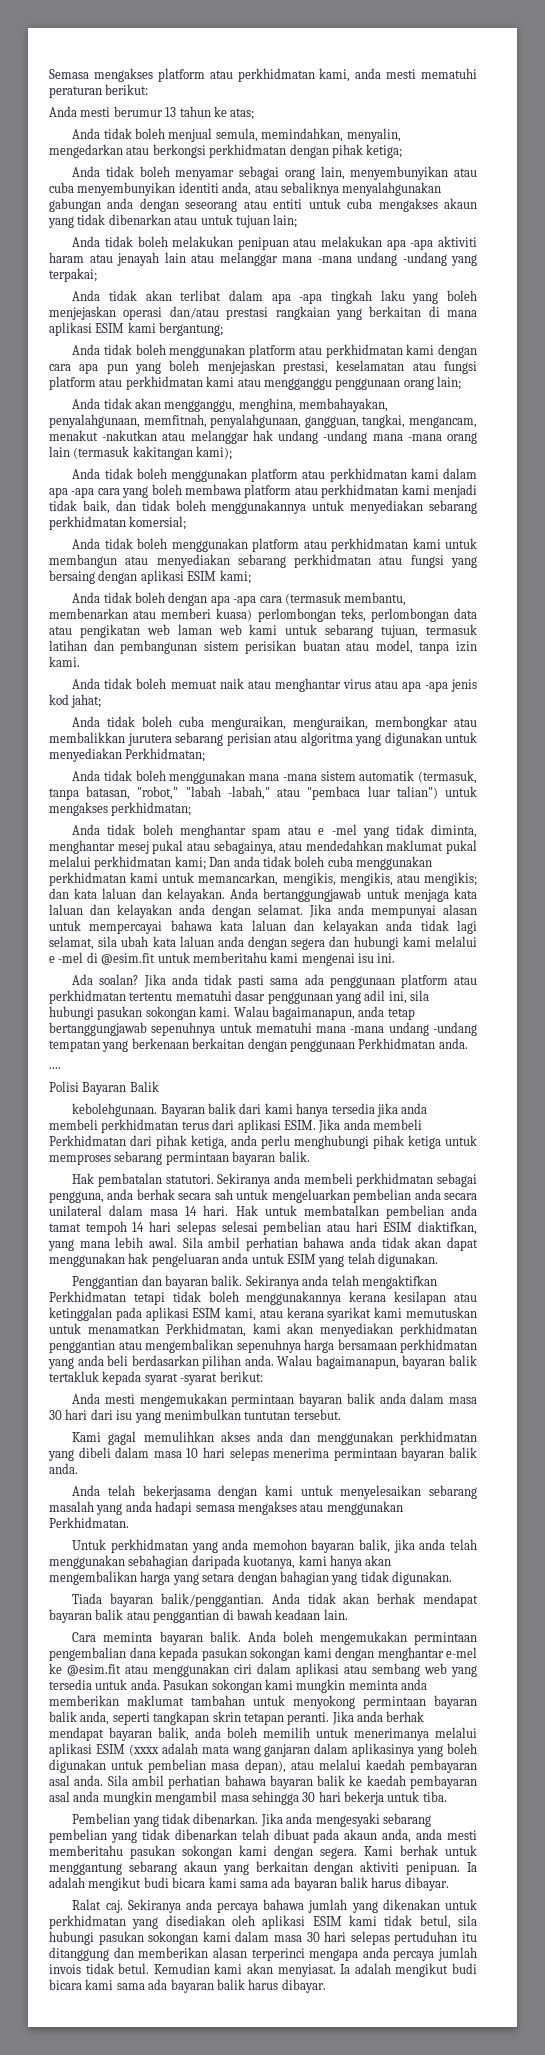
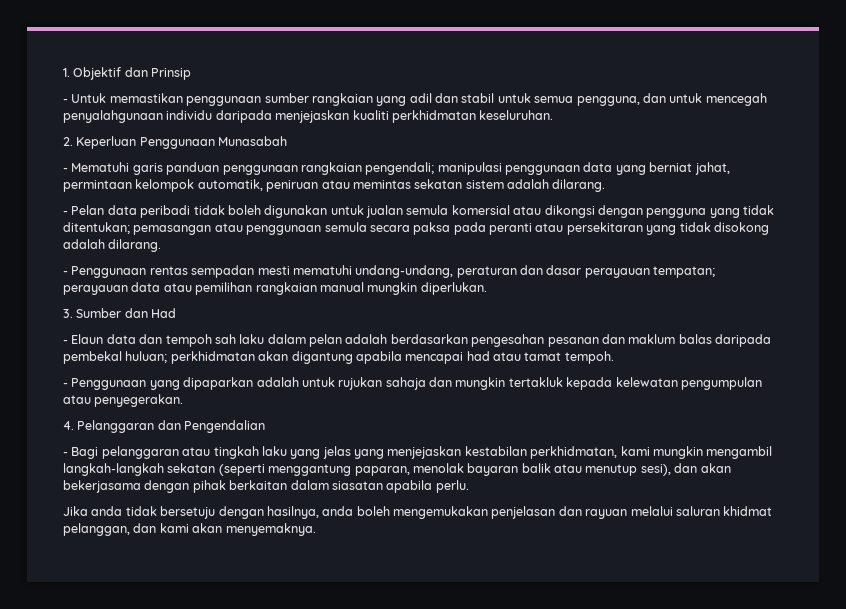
[49,68,477,82] [49,84,149,98] [49,106,255,120] [72,128,401,142] [49,144,403,158] [72,166,478,180] [49,182,442,196] [49,198,478,212] [48,214,298,228] [72,236,477,250] [49,252,477,266] [49,268,97,282] [72,290,478,304] [49,306,477,320] [49,322,224,336] [72,344,478,358] [49,360,477,374] [49,376,461,390] [72,398,389,412] [49,414,477,428] [49,430,478,444] [49,446,233,460] [72,468,478,482] [49,484,477,498] [49,500,477,514] [49,516,187,530] [72,538,478,552] [49,554,477,568] [49,570,251,584] [72,592,407,606] [49,608,478,622] [49,624,478,638] [49,640,477,654] [49,656,80,667] [72,678,477,692] [49,694,102,708] [72,716,477,730] [49,732,477,746] [49,748,206,762] [72,770,478,784] [49,786,478,800] [49,802,192,816] [72,824,478,838] [49,840,477,854] [49,856,432,870] [49,872,478,886] [49,888,478,902] [49,904,477,918] [49,920,478,934] [49,936,478,950] [49,952,396,966] [72,974,478,988] [49,990,429,1004] [49,1006,415,1020] [49,1022,477,1036] [49,1038,468,1052] [49,1067,61,1069] [49,1081,159,1095] [72,1103,428,1117] [49,1119,422,1133] [49,1135,477,1149] [49,1151,310,1165] [72,1173,477,1187] [49,1189,478,1203] [49,1205,477,1219] [49,1221,477,1235] [48,1237,478,1251] [49,1253,438,1267] [72,1275,437,1289] [49,1291,477,1305] [49,1307,477,1321] [49,1323,477,1337] [49,1339,477,1353] [48,1355,477,1369] [49,1371,263,1385] [72,1393,478,1407] [49,1409,341,1423] [72,1431,477,1445] [48,1447,478,1461] [49,1463,78,1474] [72,1485,477,1499] [49,1501,403,1515] [49,1517,129,1528] [72,1539,477,1553] [49,1555,392,1569] [49,1571,452,1585] [72,1593,478,1607] [49,1609,348,1623] [72,1631,477,1645] [49,1647,477,1661] [49,1663,477,1677] [49,1679,427,1693] [49,1695,477,1709] [49,1711,425,1725] [49,1727,477,1741] [49,1743,477,1757] [49,1759,477,1773] [49,1775,478,1789] [49,1791,447,1805] [72,1813,431,1827] [49,1829,477,1843] [49,1845,477,1859] [49,1861,477,1875] [49,1877,449,1891] [72,1899,477,1913] [49,1915,477,1929] [49,1931,478,1945] [49,1947,477,1961] [49,1963,478,1977] [49,1979,326,1993] Semasa mengakses platform atau perkhidmatan kami, anda mesti mematuhi peraturan berikut: // Anda mesti berumur 13 tahun ke atas; // Anda tidak boleh menjual semula, memindahkan, menyalin, mengedarkan atau berkongsi perkhidmatan dengan pihak ketiga; // Anda tidak boleh menyamar sebagai orang lain, menyembunyikan atau cuba menyembunyikan identiti anda, atau sebaliknya menyalahgunakan gabungan anda dengan seseorang atau entiti untuk cuba mengakses akaun yang tidak dibenarkan atau untuk tujuan lain; // Anda tidak boleh melakukan penipuan atau melakukan apa -apa aktiviti haram atau jenayah lain atau melanggar mana -mana undang -undang yang terpakai; // Anda tidak akan terlibat dalam apa -apa tingkah laku yang boleh menjejaskan operasi dan/atau prestasi rangkaian yang berkaitan di mana aplikasi ESIM kami bergantung; // Anda tidak boleh menggunakan platform atau perkhidmatan kami dengan cara apa pun yang boleh menjejaskan prestasi, keselamatan atau fungsi platform atau perkhidmatan kami atau mengganggu penggunaan orang lain; // Anda tidak akan mengganggu, menghina, membahayakan, penyalahgunaan, memfitnah, penyalahgunaan, gangguan, tangkai, mengancam, menakut -nakutkan atau melanggar hak undang -undang mana -mana orang lain (termasuk kakitangan kami); // Anda tidak boleh menggunakan platform atau perkhidmatan kami dalam apa -apa cara yang boleh membawa platform atau perkhidmatan kami menjadi tidak baik, dan tidak boleh menggunakannya untuk menyediakan sebarang perkhidmatan komersial; // Anda tidak boleh menggunakan platform atau perkhidmatan kami untuk membangun atau menyediakan sebarang perkhidmatan atau fungsi yang bersaing dengan aplikasi ESIM kami; // Anda tidak boleh dengan apa -apa cara (termasuk membantu, membenarkan atau memberi kuasa) perlombongan teks, perlombongan data atau pengikatan web laman web kami untuk sebarang tujuan, termasuk latihan dan pembangunan sistem perisikan buatan atau model, tanpa izin kami. // Anda tidak boleh memuat naik atau menghantar virus atau apa -apa jenis kod jahat; // Anda tidak boleh cuba menguraikan, menguraikan, membongkar atau membalikkan jurutera sebarang perisian atau algoritma yang digunakan untuk menyediakan Perkhidmatan; // Anda tidak boleh menggunakan mana -mana sistem automatik (termasuk, tanpa batasan, "robot," "labah -labah," atau "pembaca luar talian") untuk mengakses perkhidmatan; // Anda tidak boleh menghantar spam atau e -mel yang tidak diminta, menghantar mesej pukal atau sebagainya, atau mendedahkan maklumat pukal melalui perkhidmatan kami; Dan anda tidak boleh cuba menggunakan perkhidmatan kami untuk memancarkan, mengikis, mengikis, atau mengikis; dan kata laluan dan kelayakan. Anda bertanggungjawab untuk menjaga kata laluan dan kelayakan anda dengan selamat. Jika anda mempunyai alasan untuk mempercayai bahawa kata laluan dan kelayakan anda tidak lagi selamat, sila ubah kata laluan anda dengan segera dan hubungi kami melalui e -mel di @esim.fit untuk memberitahu kami mengenai isu ini. // Ada soalan? Jika anda tidak pasti sama ada penggunaan platform atau perkhidmatan tertentu mematuhi dasar penggunaan yang adil ini, sila hubungi pasukan sokongan kami. Walau bagaimanapun, anda tetap bertanggungjawab sepenuhnya untuk mematuhi mana -mana undang -undang tempatan yang berkenaan berkaitan dengan penggunaan Perkhidmatan anda. // .... // Polisi Bayaran Balik // kebolehgunaan. Bayaran balik dari kami hanya tersedia jika anda membeli perkhidmatan terus dari aplikasi ESIM. Jika anda membeli Perkhidmatan dari pihak ketiga, anda perlu menghubungi pihak ketiga untuk memproses sebarang permintaan bayaran balik. // Hak pembatalan statutori. Sekiranya anda membeli perkhidmatan sebagai pengguna, anda berhak secara sah untuk mengeluarkan pembelian anda secara unilateral dalam masa 14 hari. Hak untuk membatalkan pembelian anda tamat tempoh 14 hari selepas selesai pembelian atau hari ESIM diaktifkan, yang mana lebih awal. Sila ambil perhatian bahawa anda tidak akan dapat menggunakan hak pengeluaran anda untuk ESIM yang telah digunakan. // Penggantian dan bayaran balik. Sekiranya anda telah mengaktifkan Perkhidmatan tetapi tidak boleh menggunakannya kerana kesilapan atau ketinggalan pada aplikasi ESIM kami, atau kerana syarikat kami memutuskan untuk menamatkan Perkhidmatan, kami akan menyediakan perkhidmatan penggantian atau mengembalikan sepenuhnya harga bersamaan perkhidmatan yang anda beli berdasarkan pilihan anda. Walau bagaimanapun, bayaran balik tertakluk kepada syarat -syarat berikut: // Anda mesti mengemukakan permintaan bayaran balik anda dalam masa 30 hari dari isu yang menimbulkan tuntutan tersebut. // Kami gagal memulihkan akses anda dan menggunakan perkhidmatan yang dibeli dalam masa 10 hari selepas menerima permintaan bayaran balik anda. // Anda telah bekerjasama dengan kami untuk menyelesaikan sebarang masalah yang anda hadapi semasa mengakses atau menggunakan Perkhidmatan. // Untuk perkhidmatan yang anda memohon bayaran balik, jika anda telah menggunakan sebahagian daripada kuotanya, kami hanya akan mengembalikan harga yang setara dengan bahagian yang tidak digunakan. // Tiada bayaran balik/penggantian. Anda tidak akan berhak mendapat bayaran balik atau penggantian di bawah keadaan lain. // Cara meminta bayaran balik. Anda boleh mengemukakan permintaan pengembalian dana kepada pasukan sokongan kami dengan menghantar e-mel ke @esim.fit atau menggunakan ciri dalam aplikasi atau sembang web yang tersedia untuk anda. Pasukan sokongan kami mungkin meminta anda memberikan maklumat tambahan untuk menyokong permintaan bayaran balik anda, seperti tangkapan skrin tetapan peranti. Jika anda berhak mendapat bayaran balik, anda boleh memilih untuk menerimanya melalui aplikasi ESIM (xxxx adalah mata wang ganjaran dalam aplikasinya yang boleh digunakan untuk pembelian masa depan), atau melalui kaedah pembayaran asal anda. Sila ambil perhatian bahawa bayaran balik ke kaedah pembayaran asal anda mungkin mengambil masa sehingga 30 hari bekerja untuk tiba. // Pembelian yang tidak dibenarkan. Jika anda mengesyaki sebarang pembelian yang tidak dibenarkan telah dibuat pada akaun anda, anda mesti memberitahu pasukan sokongan kami dengan segera. Kami berhak untuk menggantung sebarang akaun yang berkaitan dengan aktiviti penipuan. Ia adalah mengikut budi bicara kami sama ada bayaran balik harus dibayar. // Ralat caj. Sekiranya anda percaya bahawa jumlah yang dikenakan untuk perkhidmatan yang disediakan oleh aplikasi ESIM kami tidak betul, sila hubungi pasukan sokongan kami dalam masa 30 hari selepas pertuduhan itu ditanggung dan memberikan alasan terperinci mengapa anda percaya jumlah invois tidak betul. Kemudian kami akan menyiasat. Ia adalah mengikut budi bicara kami sama ada bayaran balik harus dibayar. -> [63,67,192,80] [63,93,767,106] [63,110,554,123] [63,136,288,149] [63,162,730,175] [63,179,606,192] [63,205,774,218] [63,222,769,235] [63,239,162,252] [63,265,716,278] [63,282,487,295] [63,308,177,318] [63,334,771,347] [63,351,614,364] [63,377,762,390] [63,394,184,407] [63,420,266,433] [63,446,773,459] [63,463,731,476] [63,480,469,493] [63,506,773,519] [63,523,316,536] 1. Objektif dan Prinsip // - Untuk memastikan penggunaan sumber rangkaian yang adil dan stabil untuk semua pengguna, dan untuk mencegah penyalahgunaan individu daripada menjejaskan kualiti perkhidmatan keseluruhan. // 2. Keperluan Penggunaan Munasabah // - Mematuhi garis panduan penggunaan rangkaian pengendali; manipulasi penggunaan data yang berniat jahat, permintaan kelompok automatik, peniruan atau memintas sekatan sistem adalah dilarang. // - Pelan data peribadi tidak boleh digunakan untuk jualan semula komersial atau dikongsi dengan pengguna yang tidak ditentukan; pemasangan atau penggunaan semula secara paksa pada peranti atau persekitaran yang tidak disokong adalah dilarang. // - Penggunaan rentas sempadan mesti mematuhi undang-undang, peraturan dan dasar perayauan tempatan; perayauan data atau pemilihan rangkaian manual mungkin diperlukan. // 3. Sumber dan Had // - Elaun data dan tempoh sah laku dalam pelan adalah berdasarkan pengesahan pesanan dan maklum balas daripada pembekal huluan; perkhidmatan akan digantung apabila mencapai had atau tamat tempoh. // - Penggunaan yang dipaparkan adalah untuk rujukan sahaja dan mungkin tertakluk kepada kelewatan pengumpulan atau penyegerakan. // 4. Pelanggaran dan Pengendalian // - Bagi pelanggaran atau tingkah laku yang jelas yang menjejaskan kestabilan perkhidmatan, kami mungkin mengambil langkah-langkah sekatan (seperti menggantung paparan, menolak bayaran balik atau menutup sesi), dan akan bekerjasama dengan pihak berkaitan dalam siasatan apabila perlu. // Jika anda tidak bersetuju dengan hasilnya, anda boleh mengemukakan penjelasan dan rayuan melalui saluran khidmat pelanggan, dan kami akan menyemaknya.

